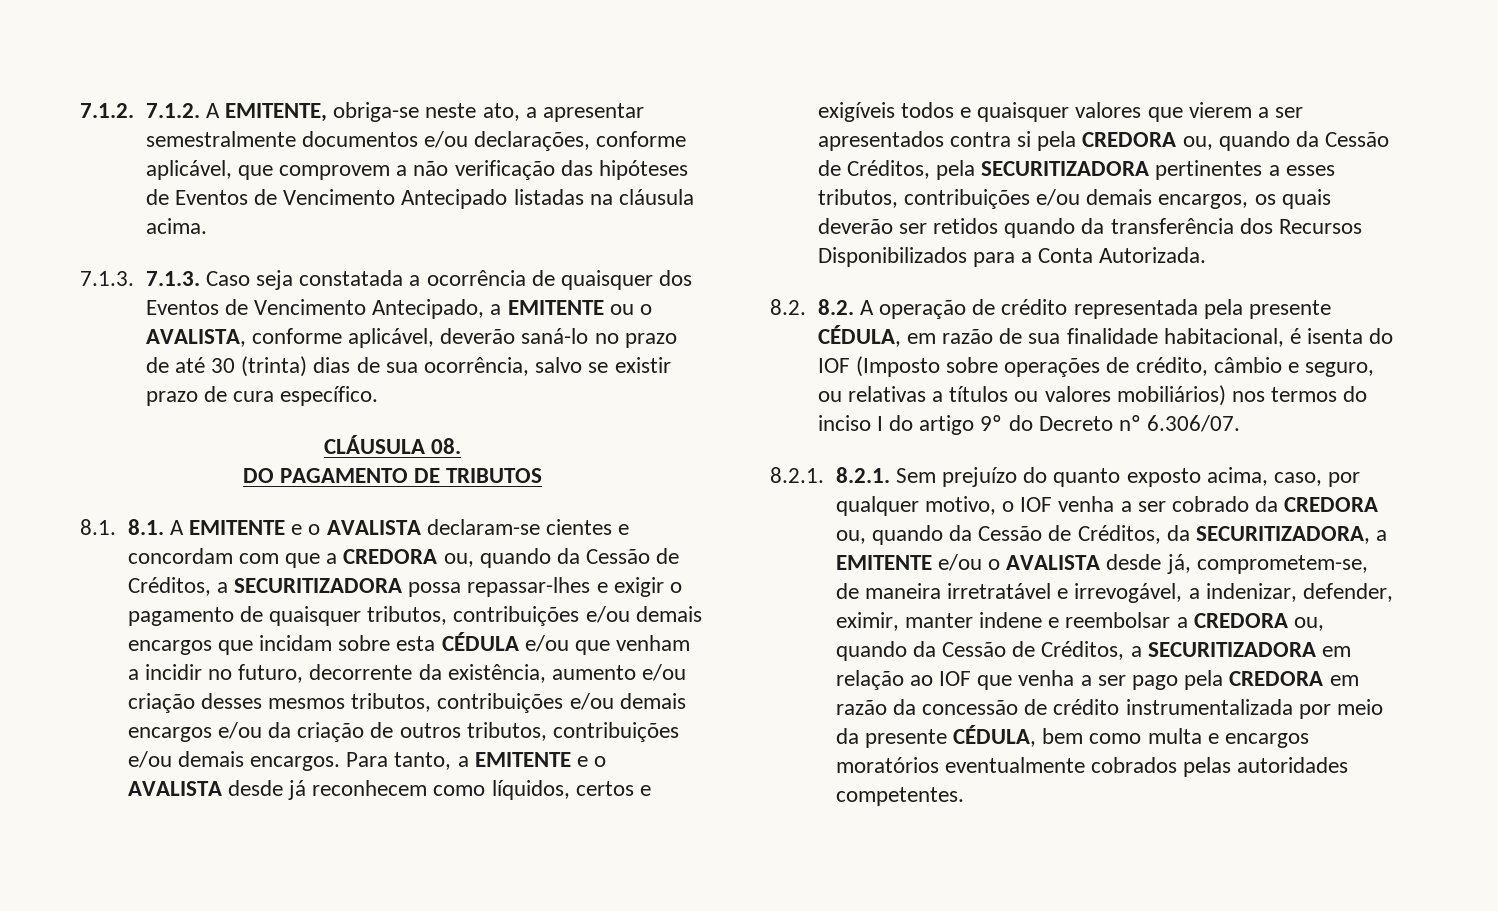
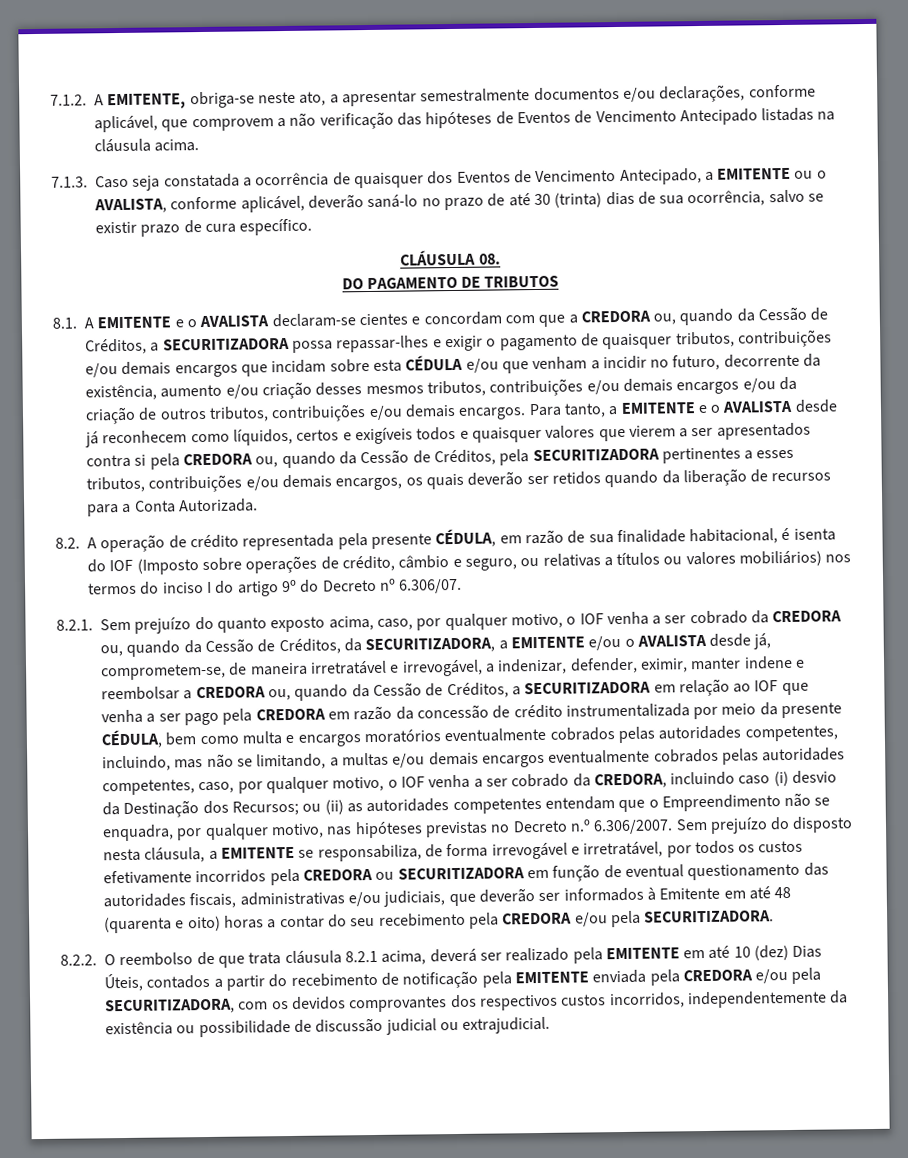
[80,103,200,118] 7.1.2. 7.1.2. -> [50,94,87,106] 7.1.2.
[145,271,200,286] 7.1.3. -> (88, 182) none
[127,519,164,535] 8.1. -> (77, 323) none
[1110,218,1362,234] [817,247,967,267] transferência dos Recursos Disponibilizados -> [682,468,832,487] liberação de recursos
[817,299,854,315] 8.2. -> (80, 543) none
[835,467,890,483] 8.2.1. -> (93, 625) none
[835,787,964,806] competentes. -> [744,725,838,742] [102,747,846,772] [102,770,838,796] [102,792,831,818] [102,816,854,842] [103,840,804,863] [103,862,829,886] [103,886,792,909] [104,910,775,934] [60,944,823,968] [104,967,822,992] [105,990,849,1015] [105,1016,551,1038] competentes, incluindo, mas não se limitando, a multas e/ou demais encargos eventualmente cobrados pelas autoridades competentes, caso, por qualquer motivo, o IOF venha a ser cobrado da CREDORA, incluindo caso (i) desvio da Destinação dos Recursos; ou (ii) as autoridades competentes entendam que o Empreendimento não se enquadra, por qualquer motivo, nas hipóteses previstas no Decreto n.º 6.306/2007. Sem prejuízo do disposto nesta cláusula, a EMITENTE se responsabiliza, de forma irrevogável e irretratável, por todos os custos efetivamente incorridos pela CREDORA ou SECURITIZADORA em função de eventual questionamento das autoridades fiscais, administrativas e/ou judiciais, que deverão ser informados à Emitente em até 48 (quarenta e oito) horas a contar do seu recebimento pela CREDORA e/ou pela SECURITIZADORA. // 8.2.2. O reembolso de que trata cláusula 8.2.1 acima, deverá ser realizado pela EMITENTE em até 10 (dez) Dias Úteis, contados a partir do recebimento de notificação pela EMITENTE enviada pela CREDORA e/ou pela SECURITIZADORA, com os devidos comprovantes dos respectivos custos incorridos, independentemente da existência ou possibilidade de discussão judicial ou extrajudicial.

